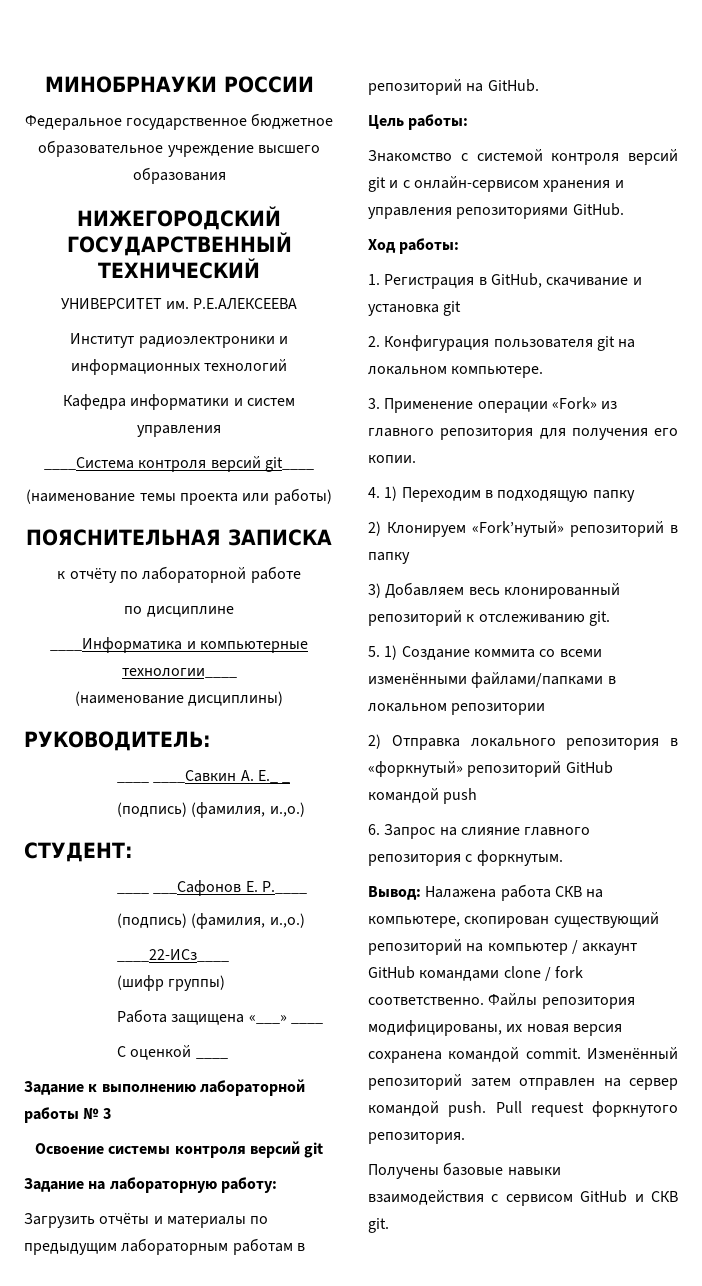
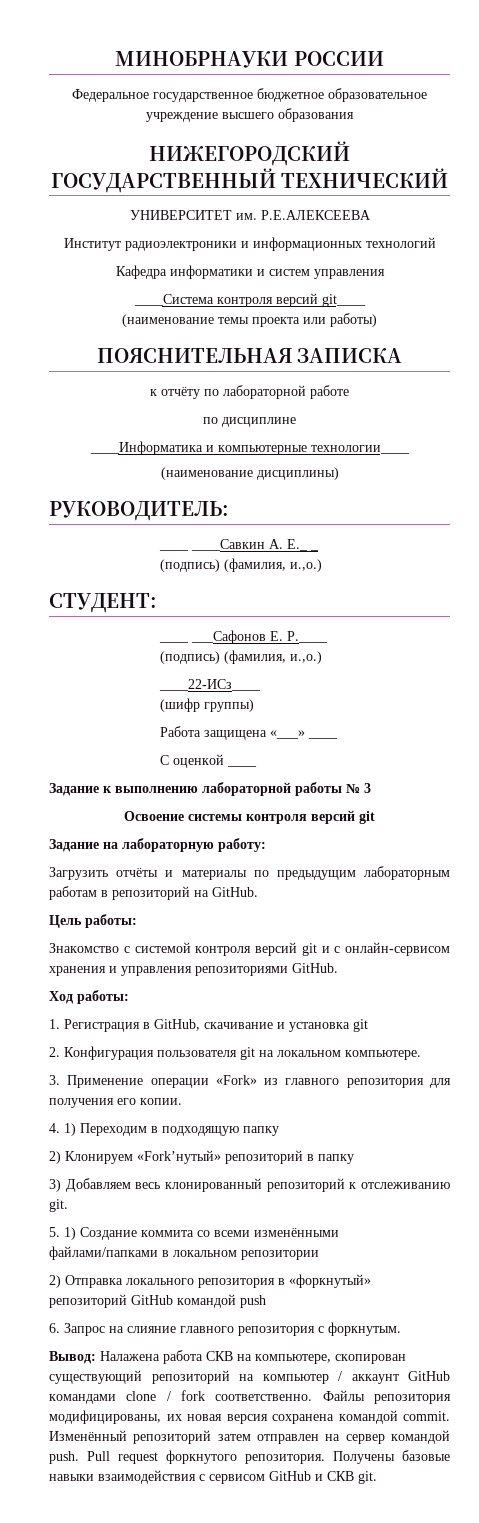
(465, 1138) // -> (325, 1459) none

